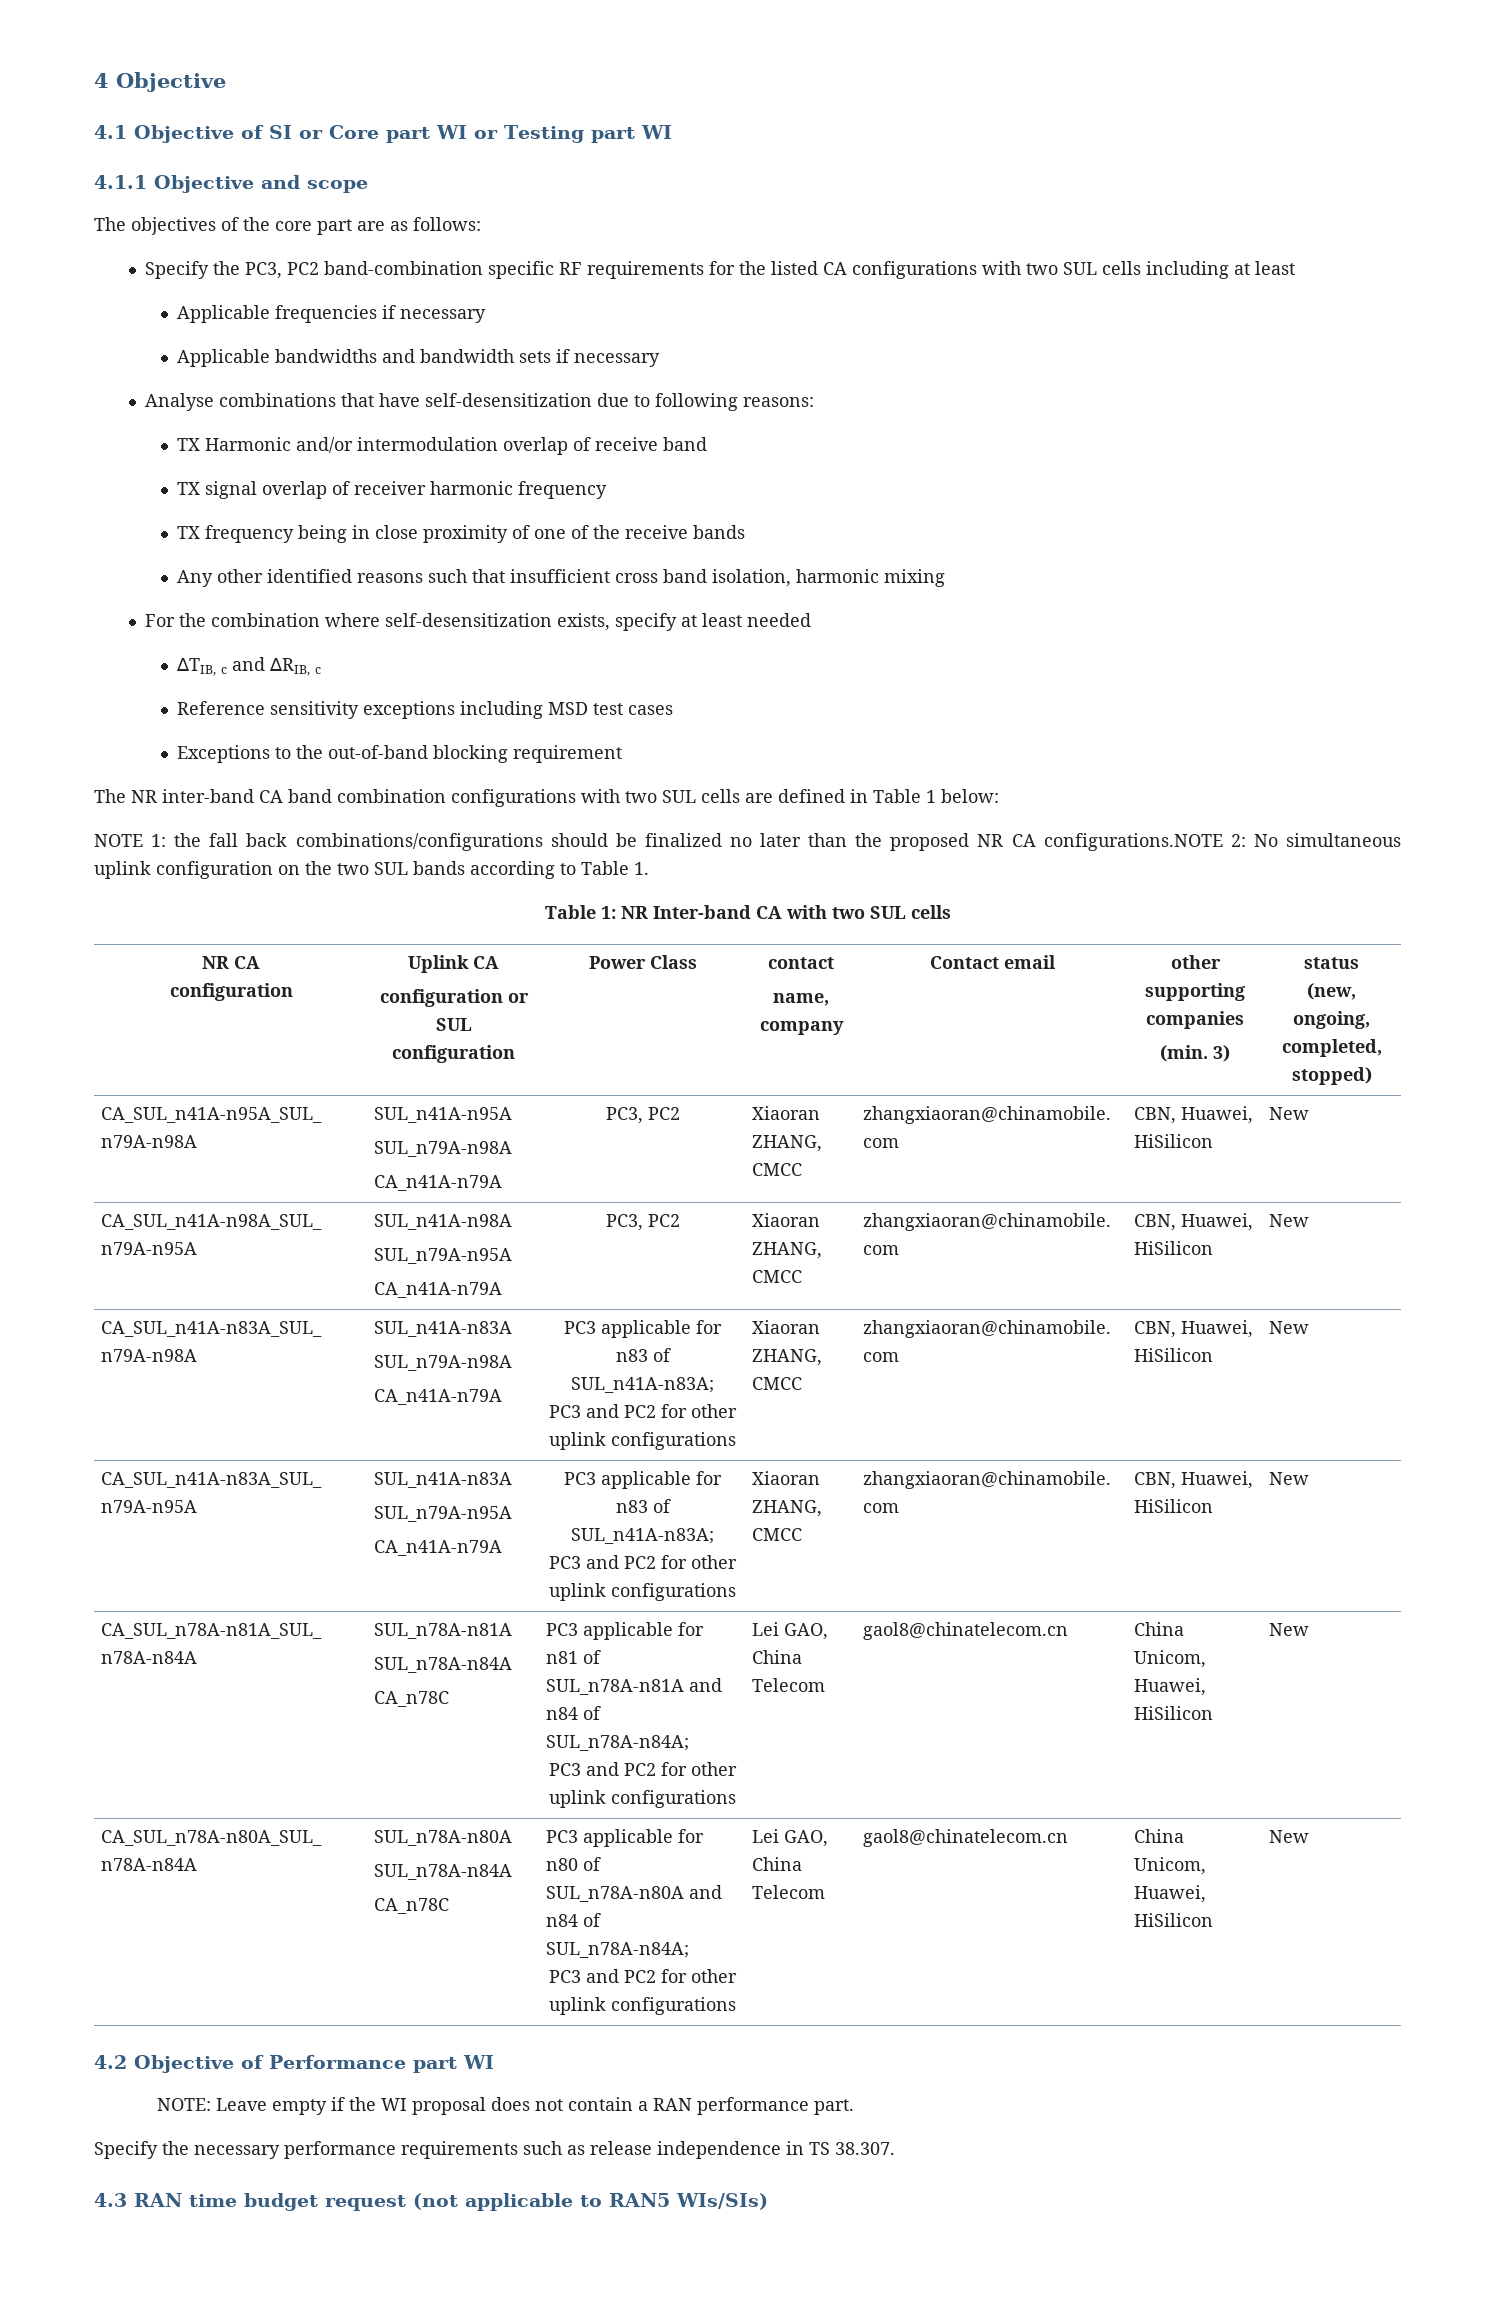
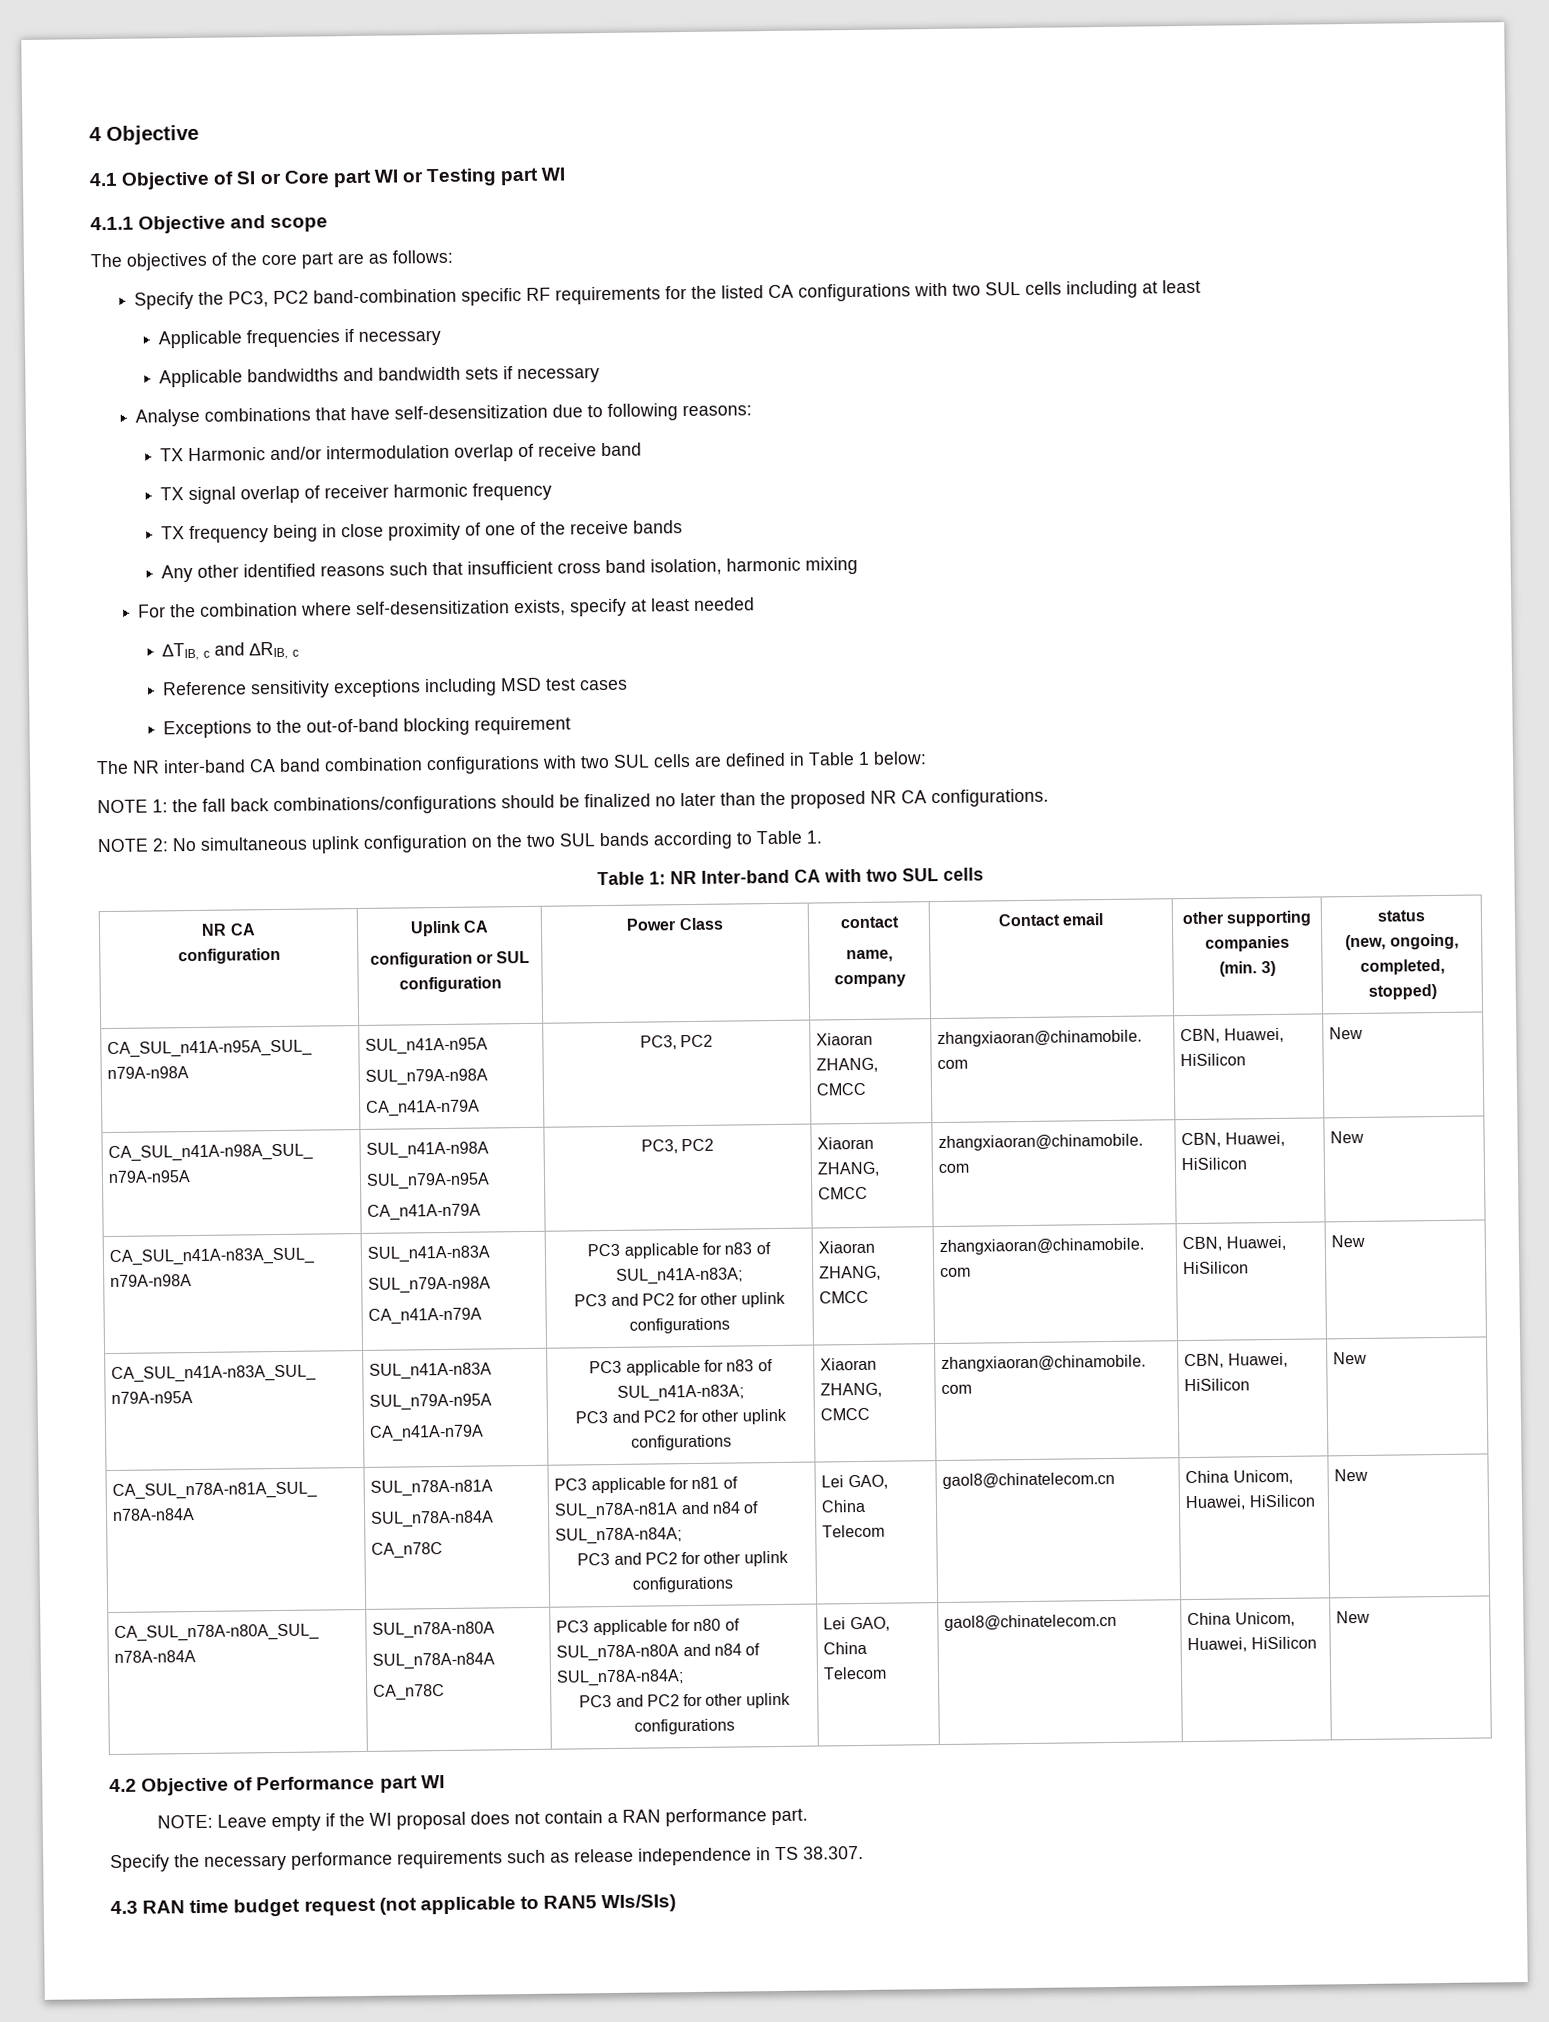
[1043,833,1223,851] configurations.NOTE -> [931,788,1049,808] [97,838,149,853] configurations. // NOTE

